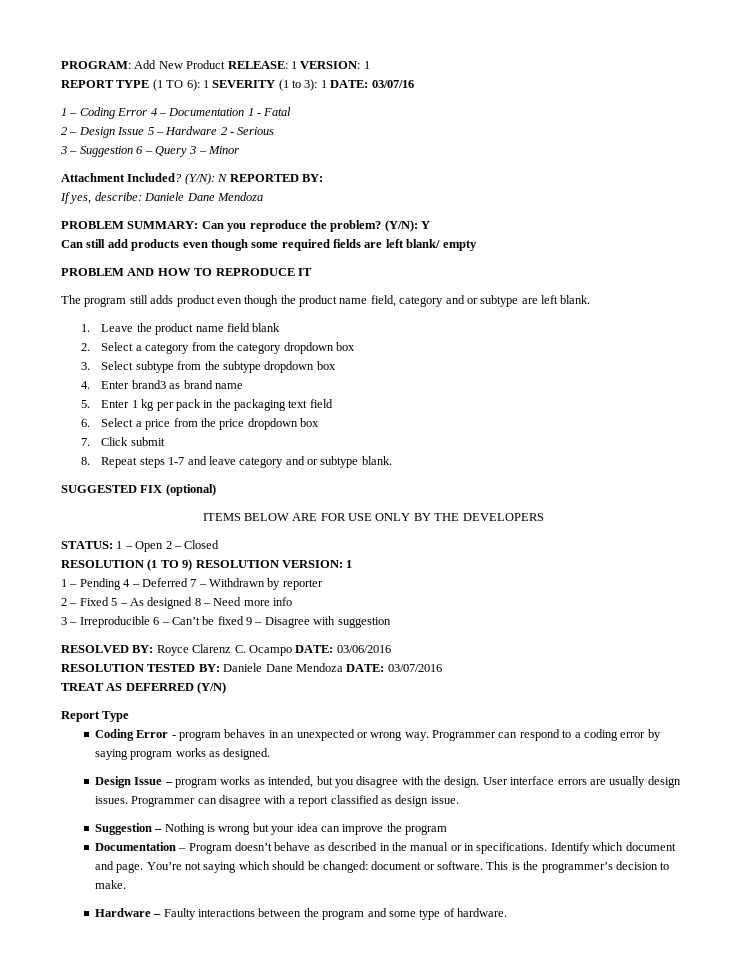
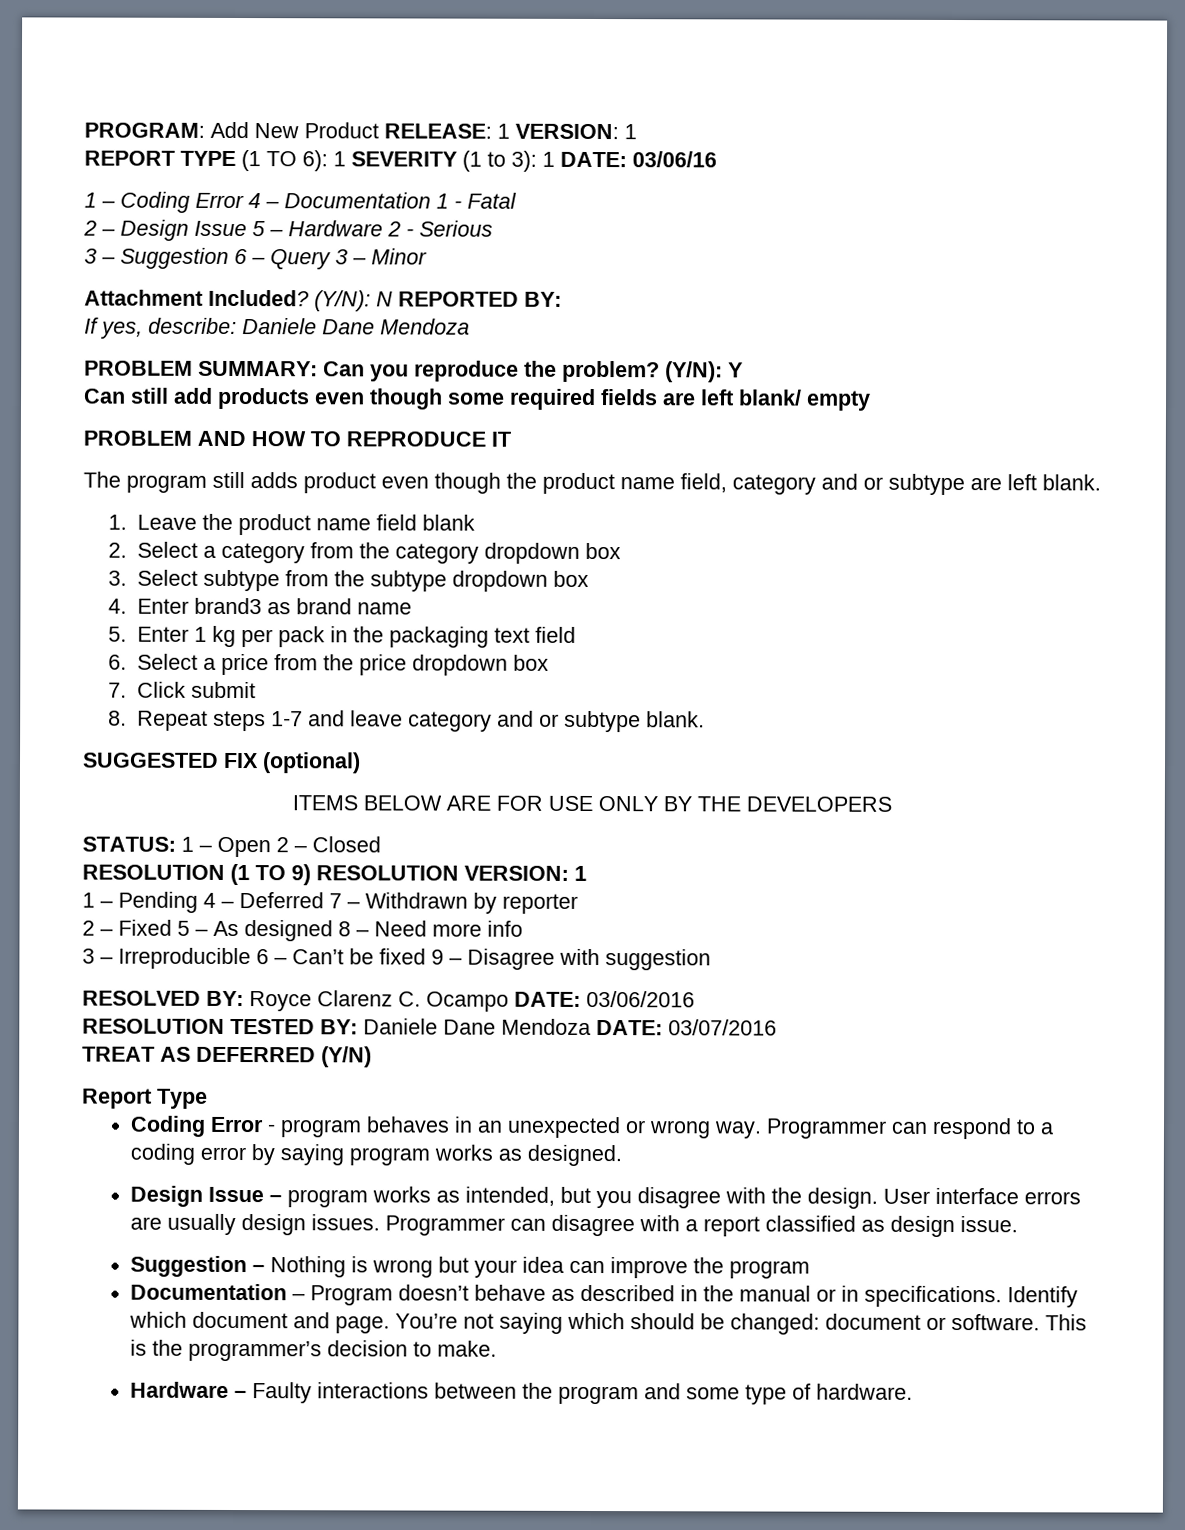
[371,80,414,88] 03/07/16 -> [632,151,717,168] 03/06/16

